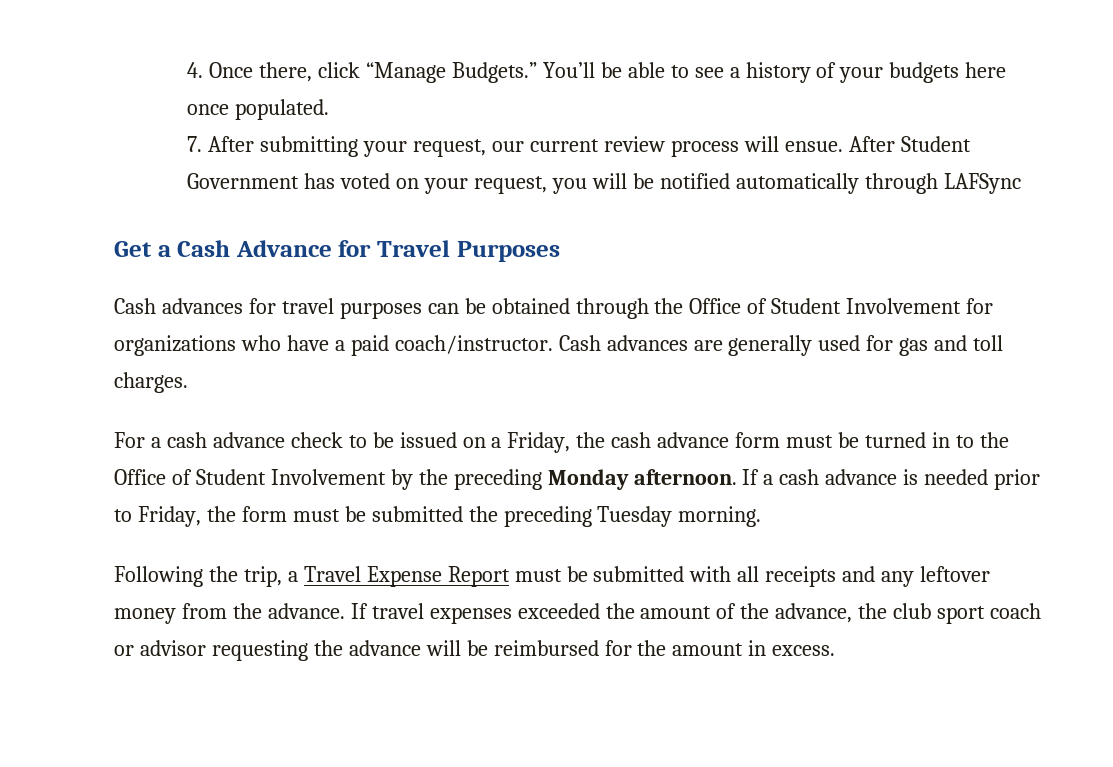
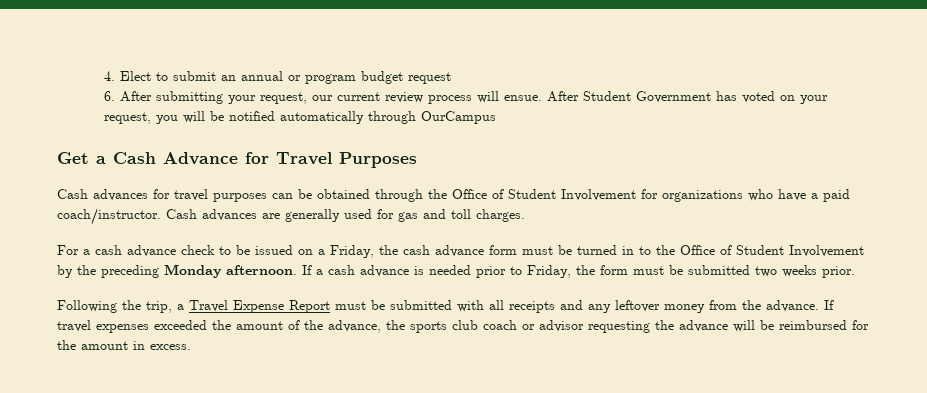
[209,62,1007,83] [187,99,330,120] [187,136,203,152] Once there, click “Manage Budgets.” You’ll be able to see a history of your budgets here once populated. // 7. -> [119,71,451,84] [103,91,115,101] Elect to submit an annual or program budget request // 6.
[943,173,1021,194] LAFSync -> [420,111,496,124] OurCampus
[468,506,762,527] the preceding Tuesday morning. -> [755,265,855,278] two weeks prior.
[893,603,986,624] club sport -> [410,320,478,333] sports club

